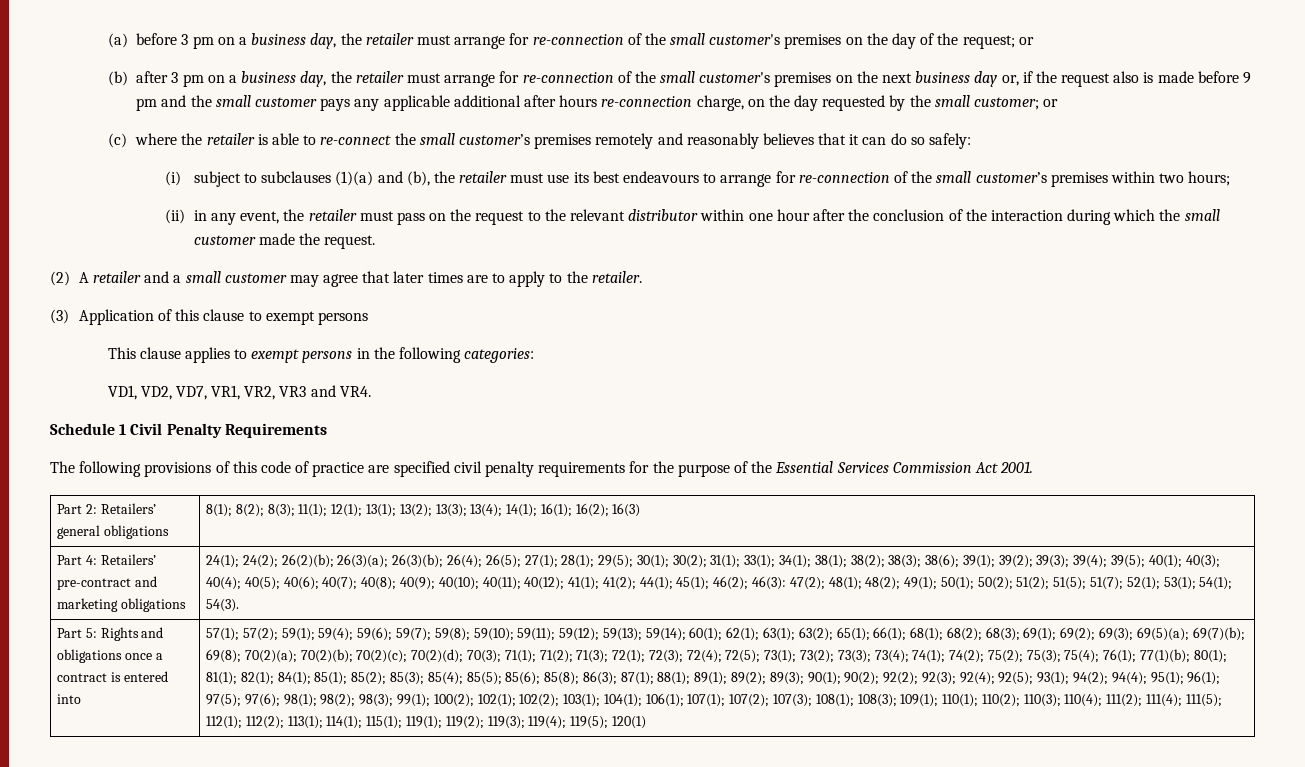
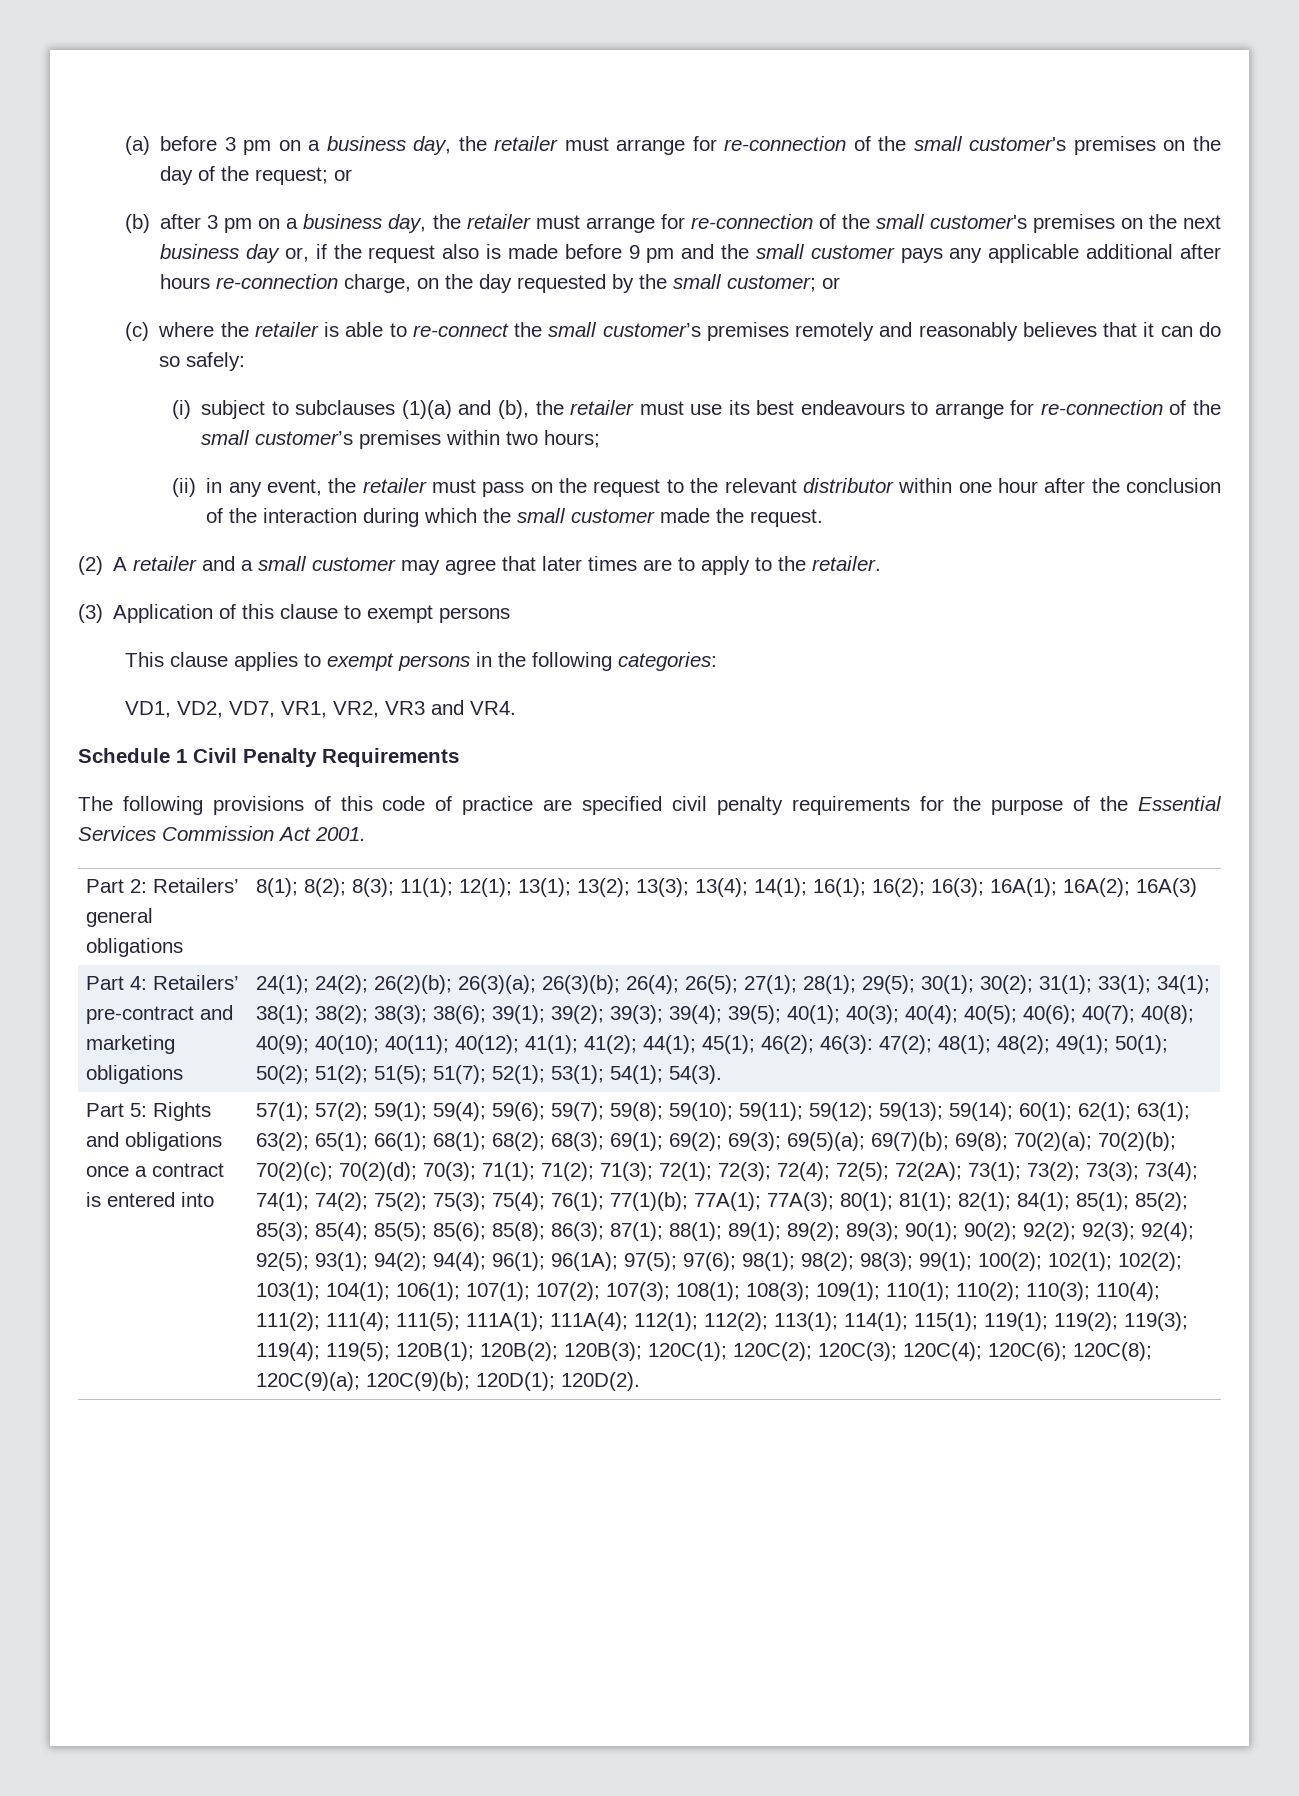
[612,503,641,517] 16(3) -> [931,878,1198,897] 16(3); 16A(1); 16A(2); 16A(3)
(761, 656) none -> [895,1162,963,1181] 72(2A);
(1190, 656) none -> [694,1192,835,1211] 77A(1); 77A(3);
[1150,671,1221,685] 95(1); 96(1); -> [492,1252,619,1271] 96(1); 96(1A);
(1222, 700) none -> [466,1312,629,1331] 111A(1); 111A(4);
[611,716,646,729] 120(1) -> [396,1342,1153,1361] [256,1372,641,1391] 120B(1); 120B(2); 120B(3); 120C(1); 120C(2); 120C(3); 120C(4); 120C(6); 120C(8); 120C(9)(a); 120C(9)(b); 120D(1); 120D(2).

